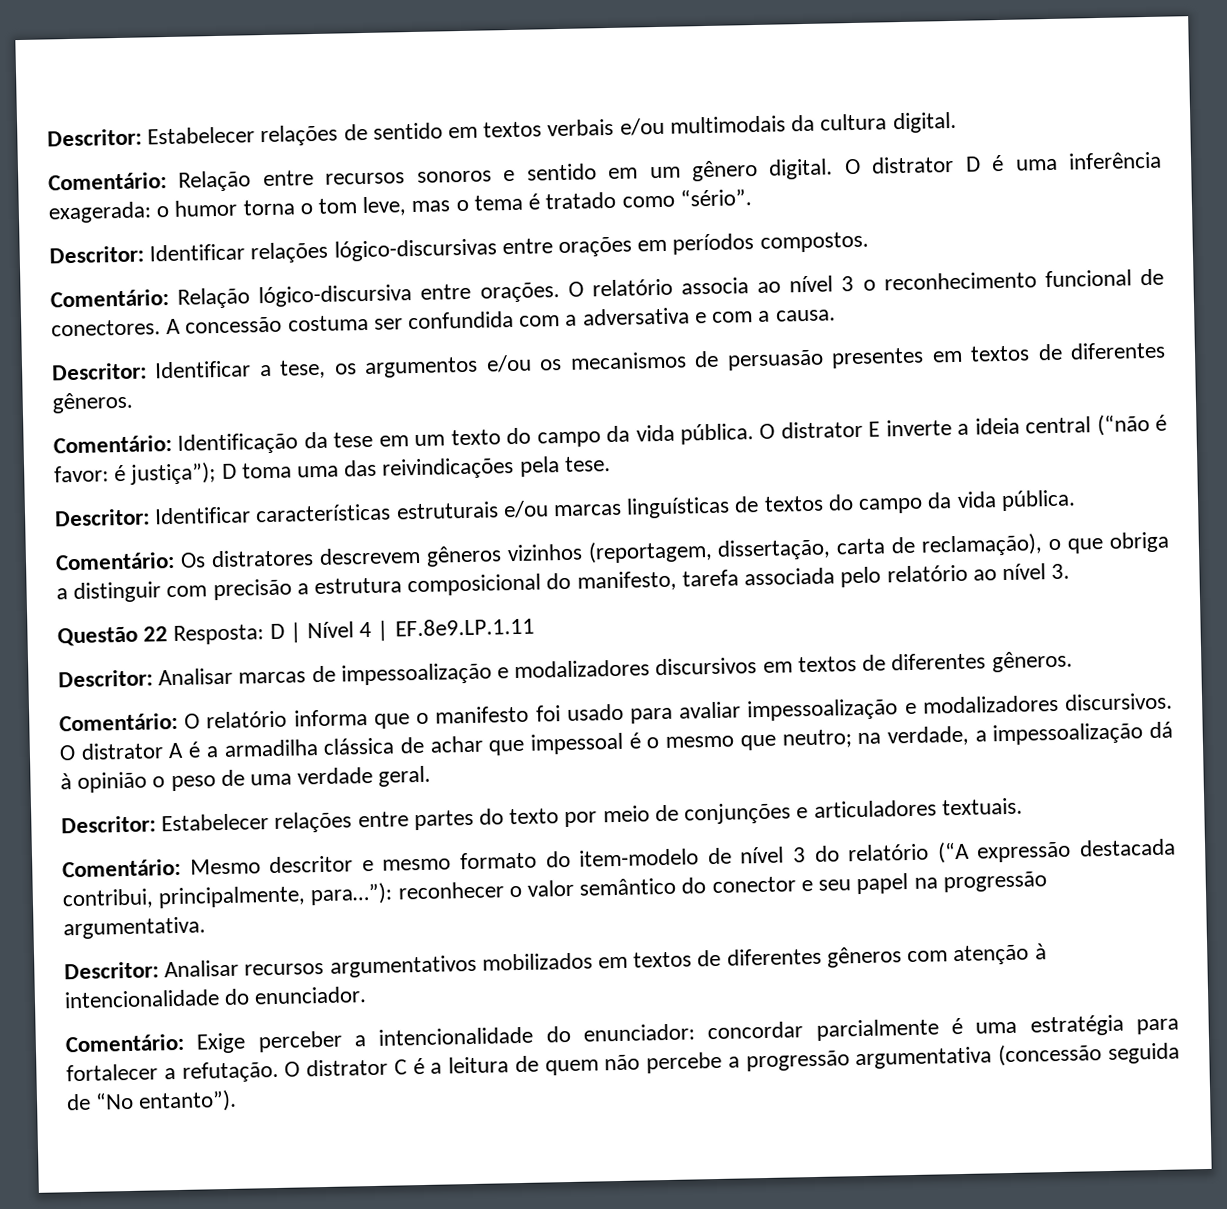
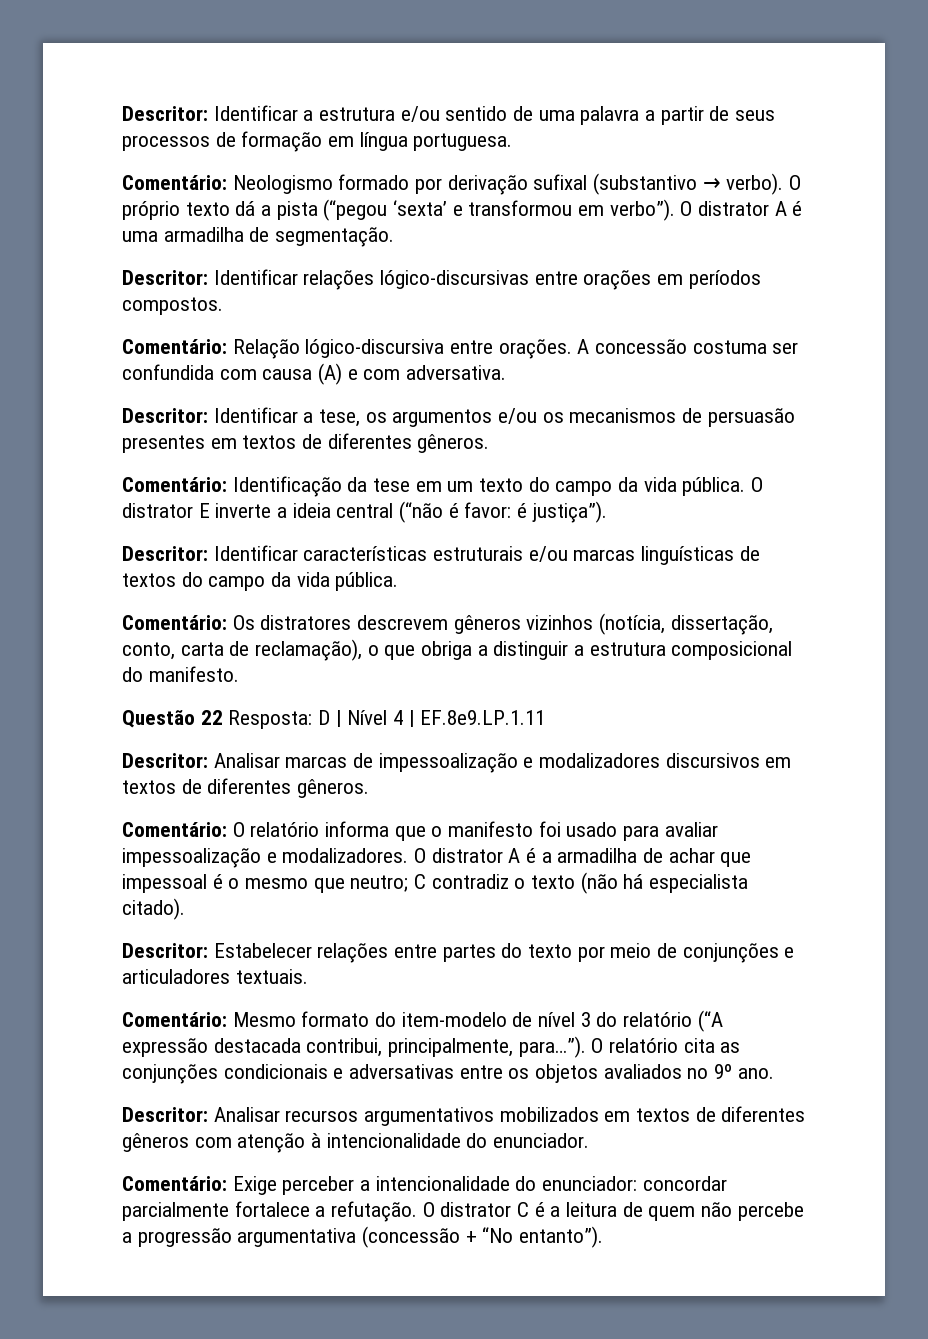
[47,111,957,147] [48,151,1162,192] [48,188,752,224] Descritor: Estabelecer relações de sentido em textos verbais e/ou multimodais da cultura digital. // Comentário: Relação entre recursos sonoros e sentido em um gênero digital. O distrator D é uma inferência exagerada: o humor torna o tom leve, mas o tema é tratado como “sério”. -> [122,105,776,125] [122,131,513,152] [122,173,802,195] [122,199,803,221] [122,227,395,247] Descritor: Identificar a estrutura e/ou sentido de uma palavra a partir de seus processos de formação em língua portuguesa. // Comentário: Neologismo formado por derivação sufixal (substantivo → verbo). O próprio texto dá a pista (“pegou ‘sexta’ e transformou em verbo”). O distrator A é uma armadilha de segmentação.
[567,268,1164,297] [51,319,161,337] O relatório associa ao nível 3 o reconhecimento funcional de conectores. -> (572, 349) none
[565,307,836,326] a adversativa e com a causa. -> [262,363,507,385] causa (A) e com adversativa.
[130,456,611,485] justiça”); D toma uma das reivindicações pela tese. -> [531,501,607,523] justiça”).
[587,538,832,564] (reportagem, dissertação, -> [599,613,773,635] [122,642,175,660] (notícia, dissertação, conto,
[166,578,292,601] com precisão -> (569, 650) none
[576,563,1071,592] manifesto, tarefa associada pelo relatório ao nível 3. -> [148,666,239,682] manifesto.
[921,692,1173,714] modalizadores discursivos. -> [282,848,409,863] modalizadores.
[323,737,395,755] clássica -> (638, 855) none
[857,721,1174,747] [60,765,432,793] na verdade, a impessoalização dá à opinião o peso de uma verdade geral. -> [414,872,749,894] [122,898,185,920] C contradiz o texto (não há especialista citado).
[269,855,452,874] descritor e mesmo -> (296, 1019) none
[310,871,1047,906] [63,916,206,940] para…”): reconhecer o valor semântico do conector e seu papel na progressão argumentativa. -> [518,1036,741,1058] [122,1064,774,1084] para…”). O relatório cita as conjunções condicionais e adversativas entre os objetos avaliados no 9º ano.
[951,1014,1180,1037] [66,1063,158,1082] é uma estratégia para fortalecer -> [234,1201,310,1217] fortalece
[1107,1042,1180,1065] [66,1093,91,1111] seguida de -> [465,1231,477,1243] +

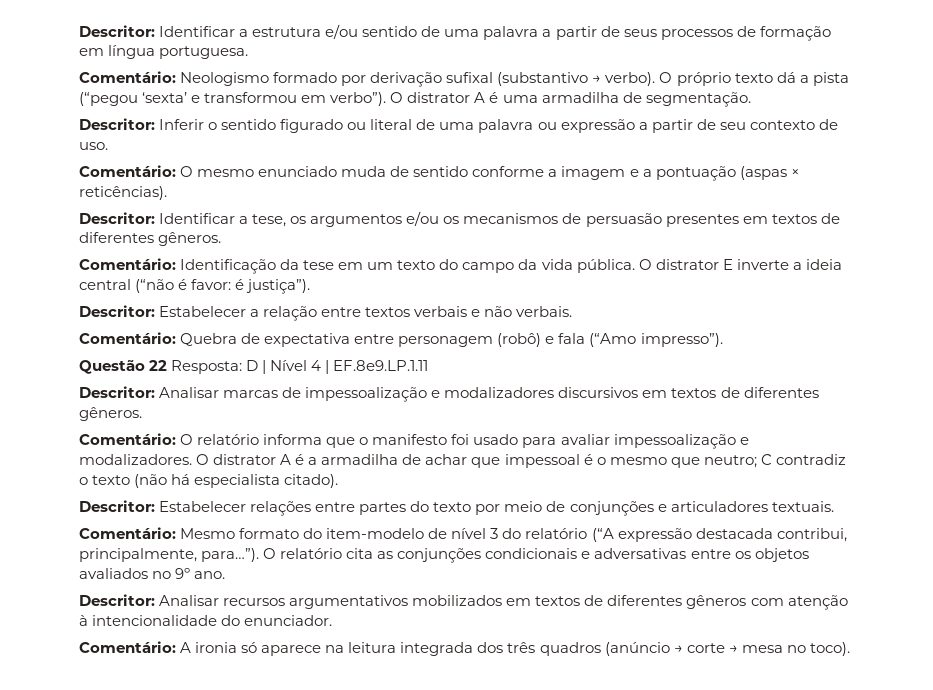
[213,269,761,290] [122,297,223,315] [122,339,799,359] [122,363,507,385] Identificar relações lógico-discursivas entre orações em períodos compostos. // Comentário: Relação lógico-discursiva entre orações. A concessão costuma ser confundida com causa (A) e com adversativa. -> [159,119,838,133] [79,142,108,150] [79,165,800,181] [79,186,167,200] Inferir o sentido figurado ou literal de uma palavra ou expressão a partir de seu contexto de uso. // Comentário: O mesmo enunciado muda de sentido conforme a imagem e a pontuação (aspas × reticências).
[213,545,760,565] [122,572,399,591] [122,613,773,635] [122,639,793,661] [122,666,239,682] Identificar características estruturais e/ou marcas linguísticas de textos do campo da vida pública. // Comentário: Os distratores descrevem gêneros vizinhos (notícia, dissertação, conto, carta de reclamação), o que obriga a distinguir a estrutura composicional do manifesto. -> [159,306,573,321] [79,332,723,347] Estabelecer a relação entre textos verbais e não verbais. // Comentário: Quebra de expectativa entre personagem (robô) e fala (“Amo impresso”).
[232,1176,727,1195] [122,1201,804,1222] [122,1226,604,1248] Exige perceber a intencionalidade do enunciador: concordar parcialmente fortalece a refutação. O distrator C é a leitura de quem não percebe a progressão argumentativa (concessão + “No entanto”). -> [180,642,850,656] A ironia só aparece na leitura integrada dos três quadros (anúncio → corte → mesa no toco).

